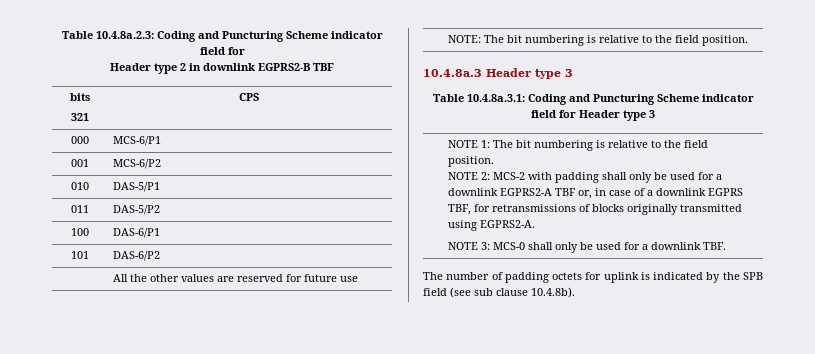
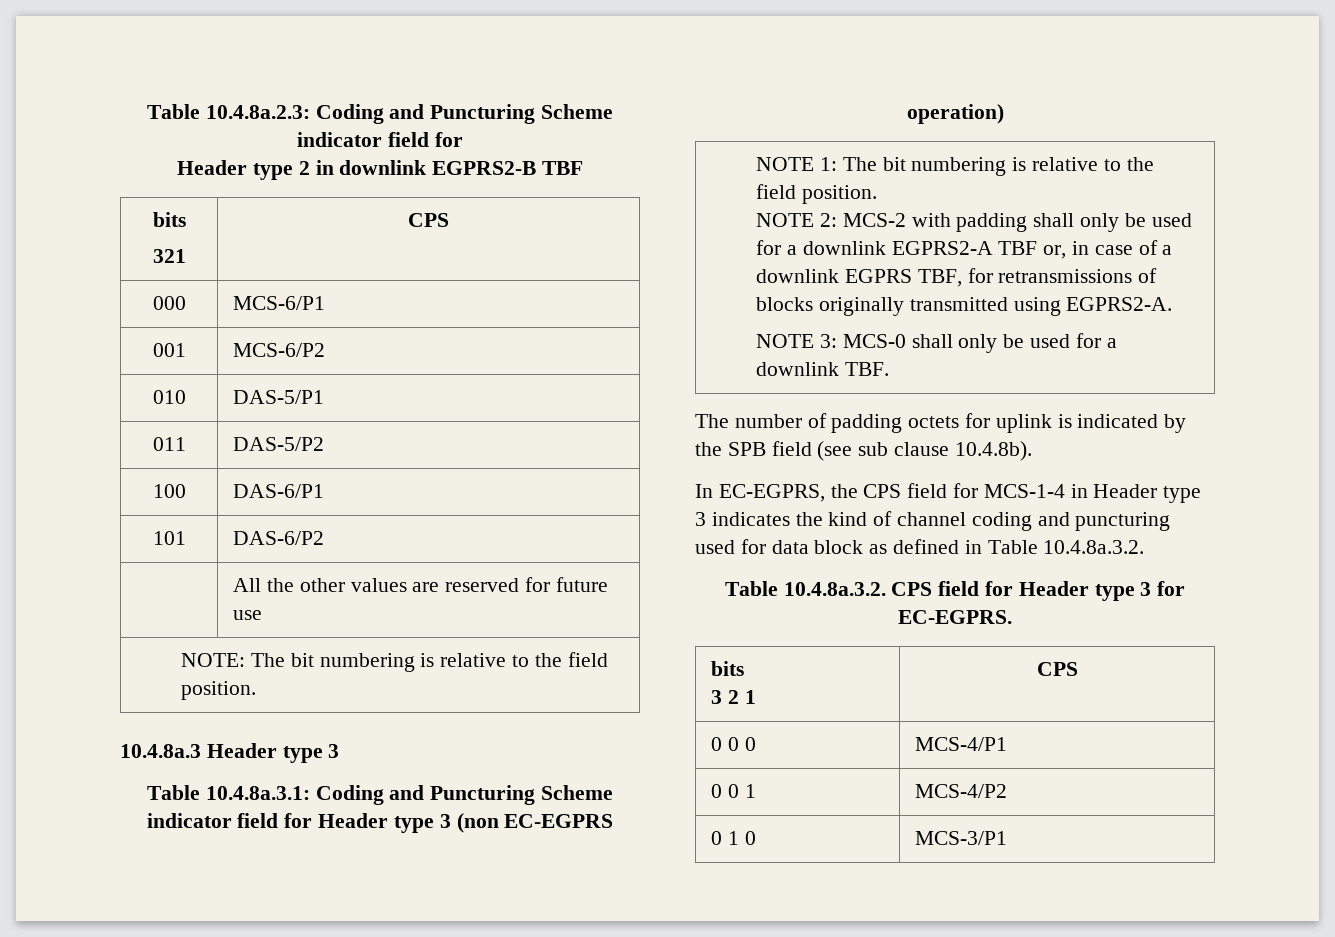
(655, 114) none -> [456,813,614,833] [906,104,1004,124] (non EC-EGPRS operation)
(575, 292) none -> [695,483,1202,503] [695,511,1171,531] [695,539,1145,554] [724,581,1186,601] [898,610,1012,624] [711,661,745,676] [711,690,756,704] [1036,662,1078,676] [711,737,756,751] [915,737,1008,751] [711,784,756,798] [915,784,1008,798] [711,831,756,845] [915,831,1008,845] // In EC-EGPRS, the CPS field for MCS-1-4 in Header type 3 indicates the kind of channel coding and puncturing used for data block as defined in Table 10.4.8a.3.2. // Table 10.4.8a.3.2. CPS field for Header type 3 for EC-EGPRS. // bits // 3 2 1 | CPS // 0 0 0 | MCS-4/P1 // 0 0 1 | MCS-4/P2 // 0 1 0 | MCS-3/P1

